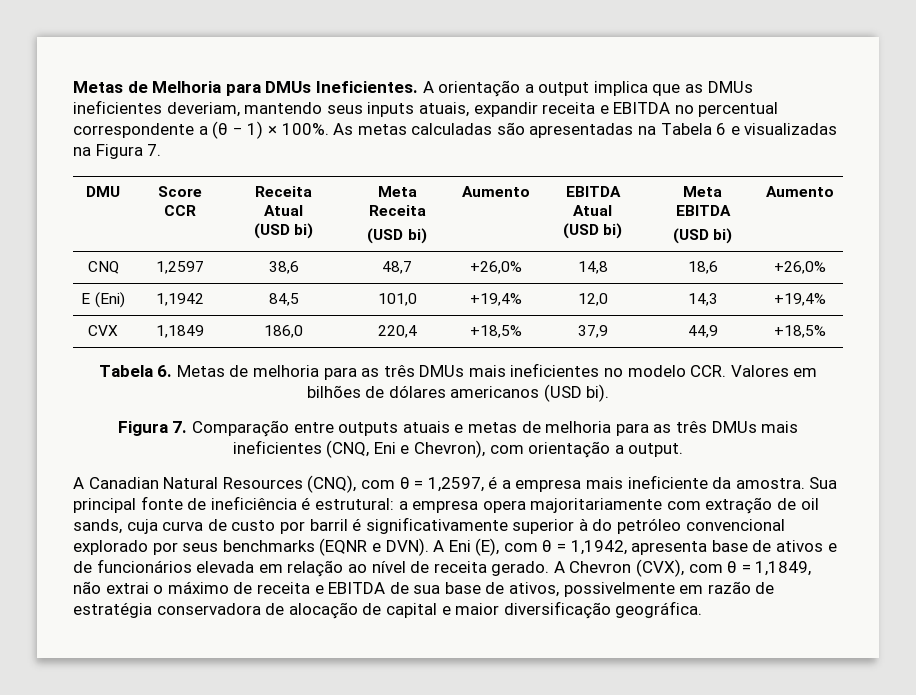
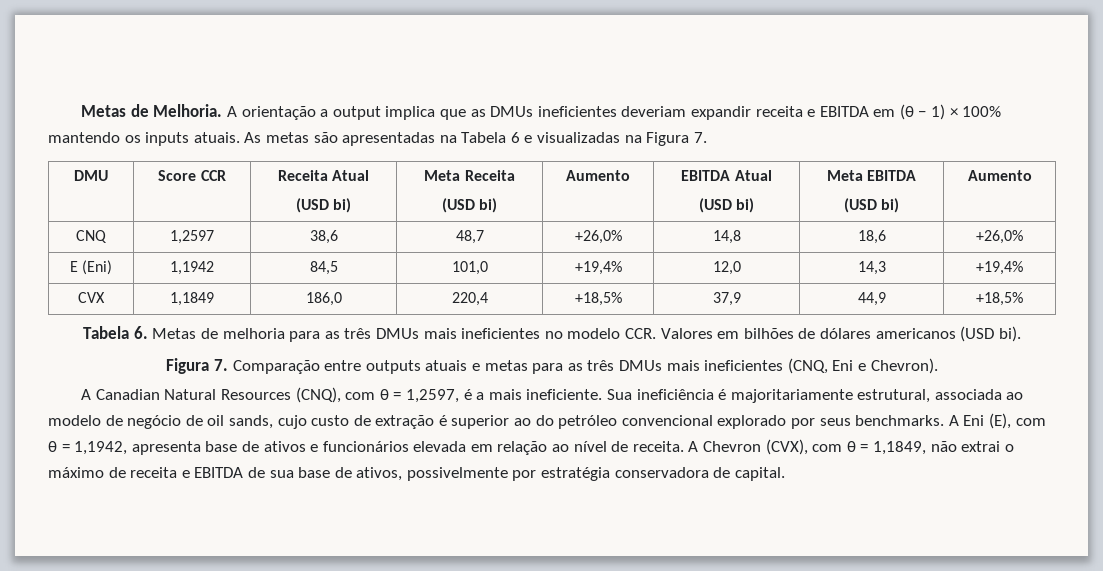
[73,81,418,96] Metas de Melhoria para DMUs Ineficientes. -> [81,104,223,117] Metas de Melhoria.
[166,102,779,117] [73,121,329,139] deveriam, mantendo seus inputs atuais, expandir receita e EBITDA no percentual correspondente a (θ − 1) × 100%. -> [621,104,1002,120] [48,132,240,146] deveriam expandir receita e EBITDA em (θ − 1) × 100% mantendo os inputs atuais.
[411,123,493,135] calculadas -> (309, 137) none
[521,421,612,433] de melhoria -> (528, 365) none
[413,440,684,458] Chevron), com orientação a output. -> [870,358,938,374] Chevron).
[515,475,838,492] [73,496,819,514] [73,517,588,534] empresa mais ineficiente da amostra. Sua principal fonte de ineficiência é estrutural: a empresa opera majoritariamente com extração de oil sands, cuja curva de custo por barril é significativamente superior à -> [488,389,1024,403] [48,415,532,429] mais ineficiente. Sua ineficiência é majoritariamente estrutural, associada ao modelo de negócio de oil sands, cujo custo de extração é superior ao
[222,538,429,556] benchmarks (EQNR e DVN). -> [855,415,945,426] benchmarks.
[73,561,92,573] de -> (319, 448) none
[433,561,550,576] receita gerado. -> [632,441,684,452] receita.
[679,581,775,594] [73,601,703,619] em razão de estratégia conservadora de alocação de capital e maior diversificação geográfica. -> [512,467,785,481] por estratégia conservadora de capital.

